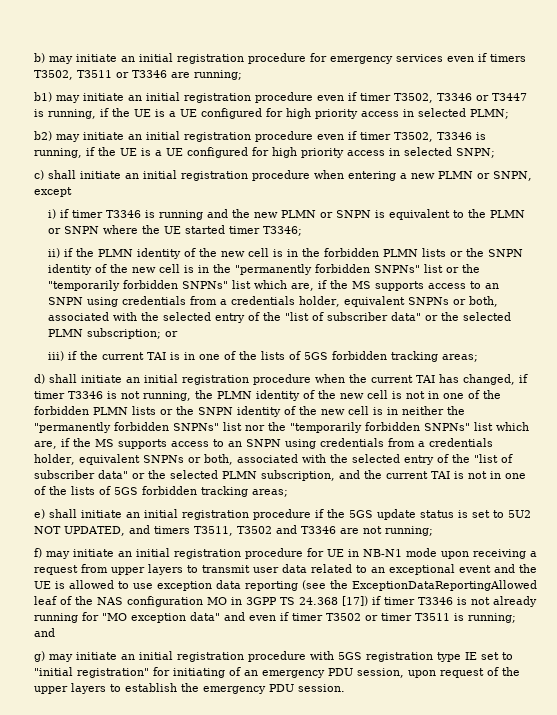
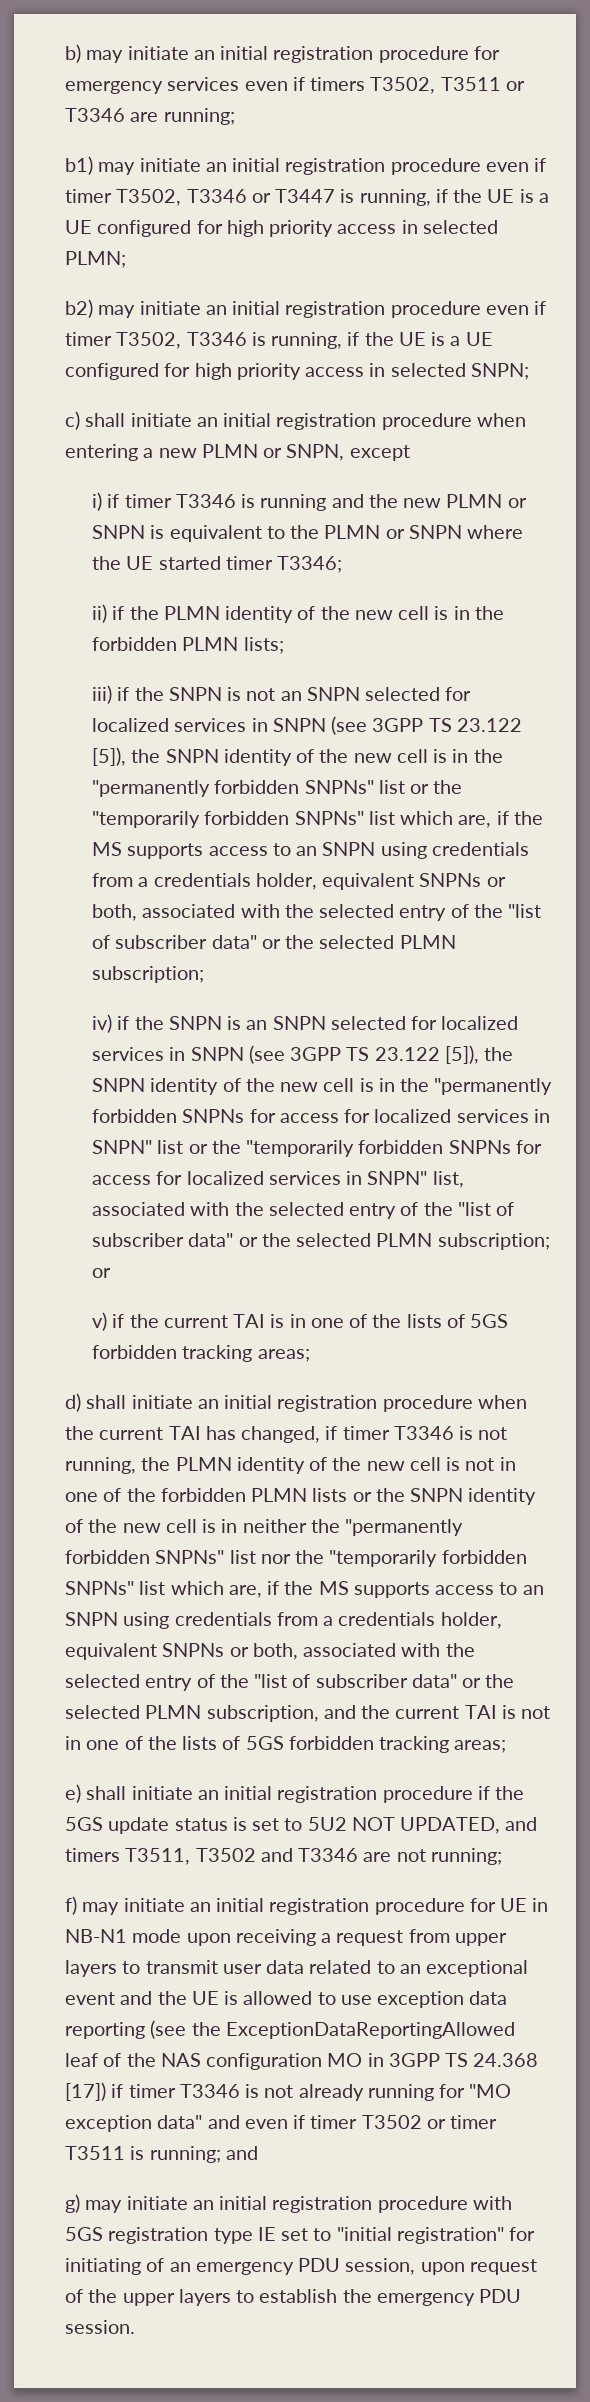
[421,248,463,257] lists or -> [243,637,284,654] [91,685,472,704] [91,716,522,735] [91,747,126,766] lists; // iii) if the SNPN is not an SNPN selected for localized services in SNPN (see 3GPP TS 23.122 [5]),
(161, 333) none -> [91,1014,519,1033] [91,1045,514,1064] [91,1078,553,1095] [91,1109,550,1123] [91,1140,542,1157] [91,1171,464,1188] [91,1202,515,1219] [91,1233,550,1250] // iv) if the SNPN is an SNPN selected for localized services in SNPN (see 3GPP TS 23.122 [5]), the SNPN identity of the new cell is in the "permanently forbidden SNPNs for access for localized services in SNPN" list or the "temporarily forbidden SNPNs for access for localized services in SNPN" list, associated with the selected entry of the "list of subscriber data" or the selected PLMN subscription;
[47,351,64,361] iii) -> [91,1312,107,1331] v)

